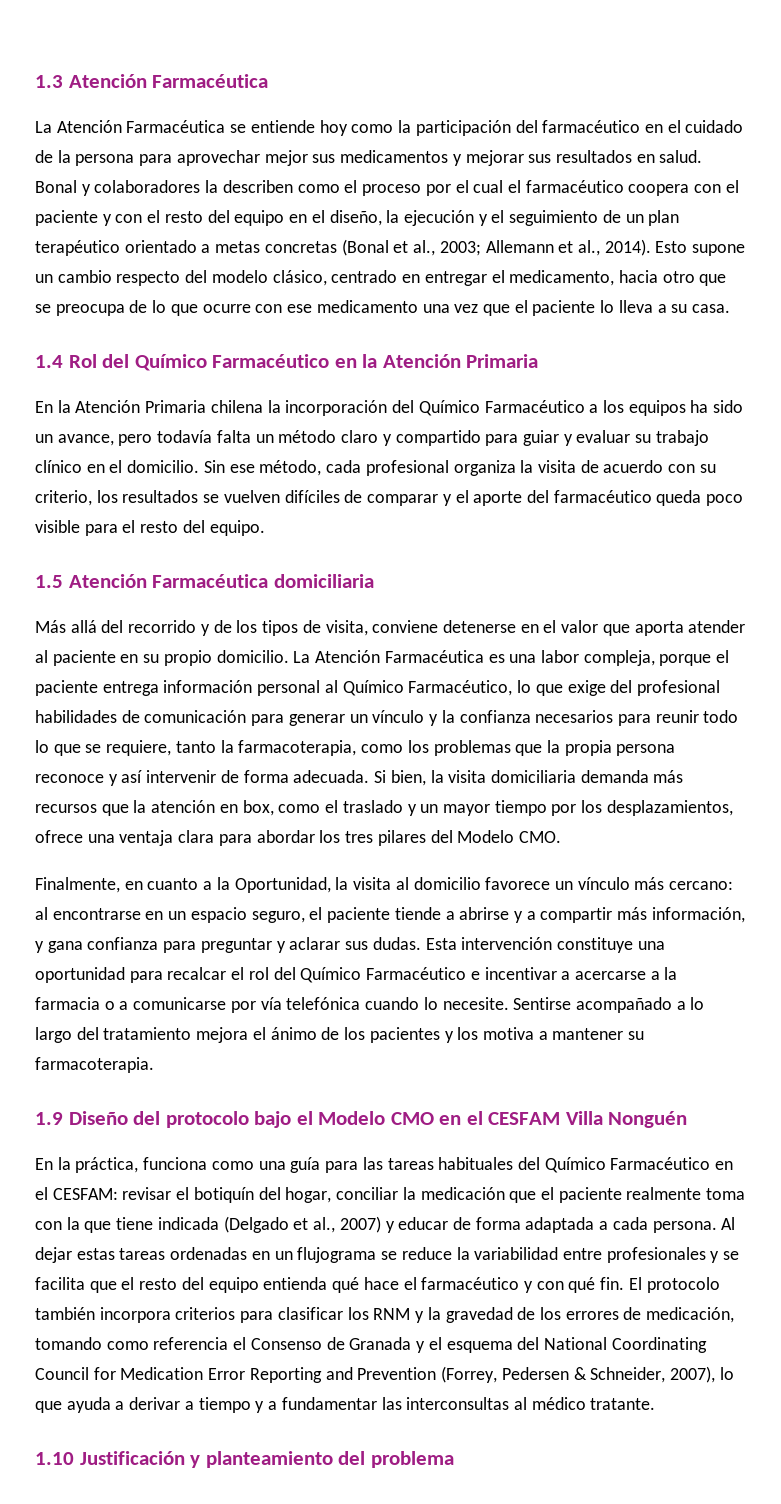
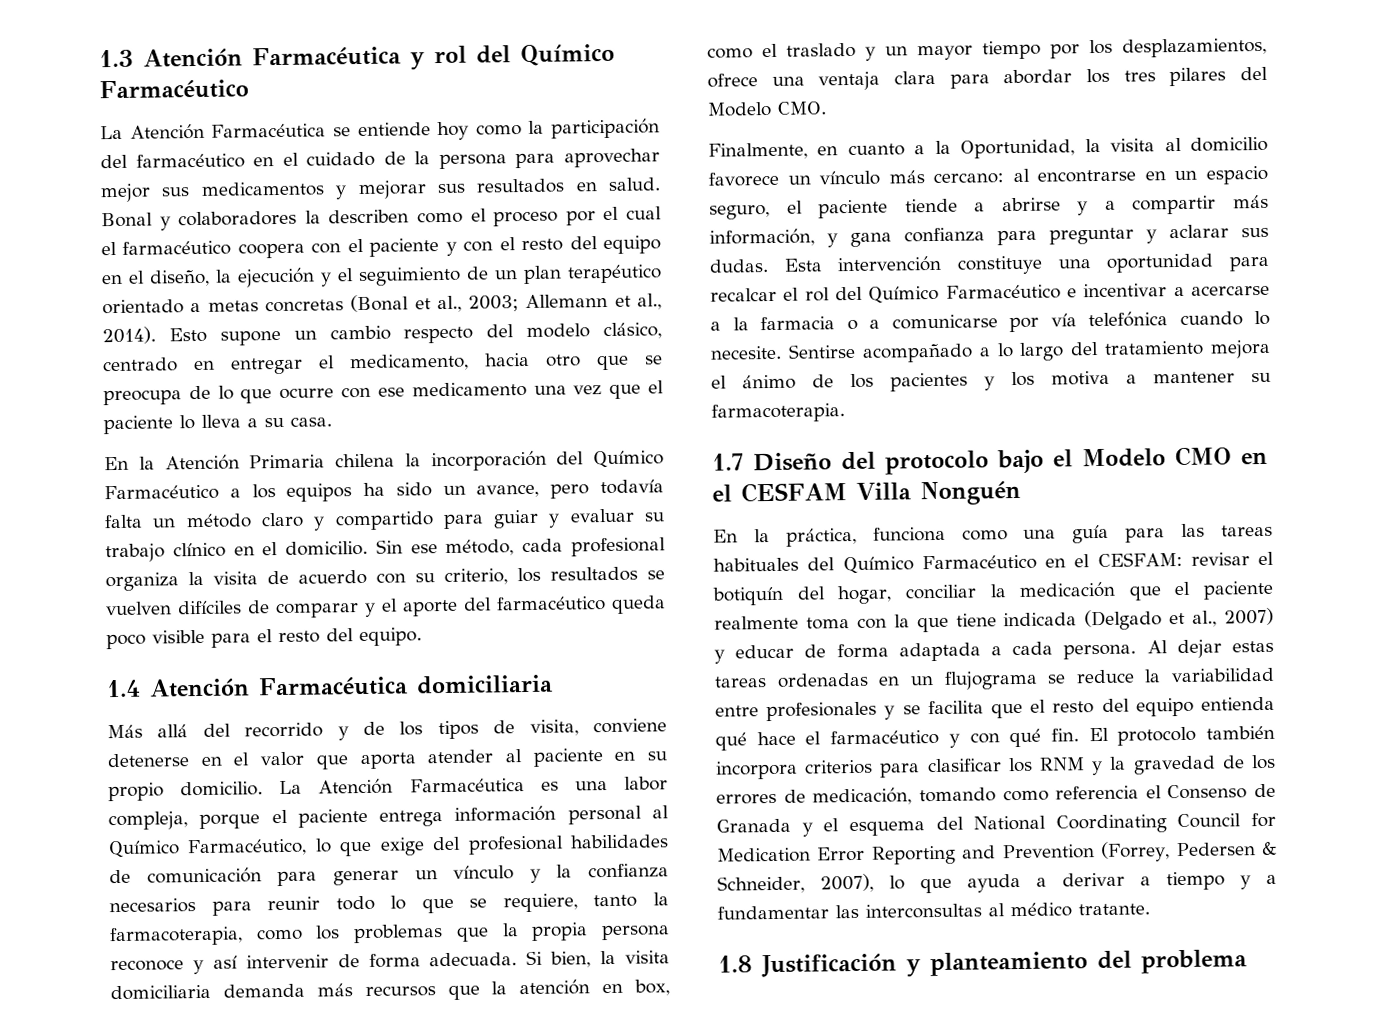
(269, 81) none -> [410,43,615,71] [99,79,249,100] y rol del Químico Farmacéutico
[35,354,539,371] // 1.4 Rol del Químico Farmacéutico en la Atención Primaria -> (332, 421) none
[35,575,63,588] 1.5 -> [106,679,141,698] 1.4
[35,1112,63,1125] 1.9 -> [712,453,744,471] 1.7
[35,1452,74,1465] 1.10 -> [718,955,753,973] 1.8

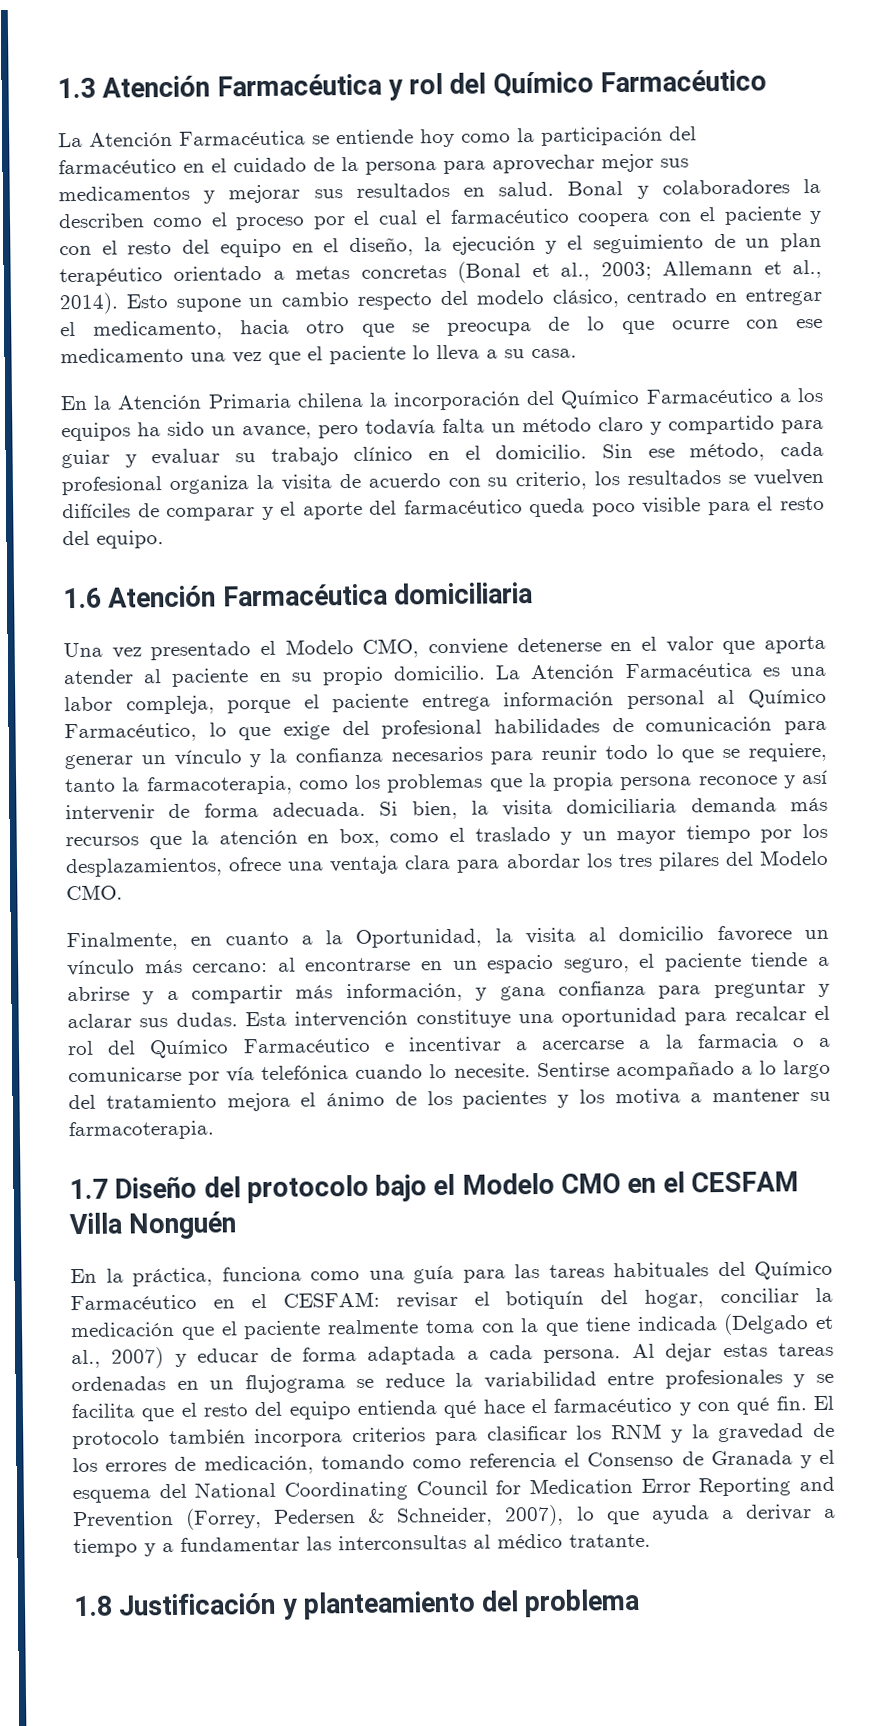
[106,679,141,698] 1.4 -> [63,587,102,609] 1.6
[107,719,579,741] Más allá del recorrido y de los tipos de visita, -> [63,638,420,661] Una vez presentado el Modelo CMO,

